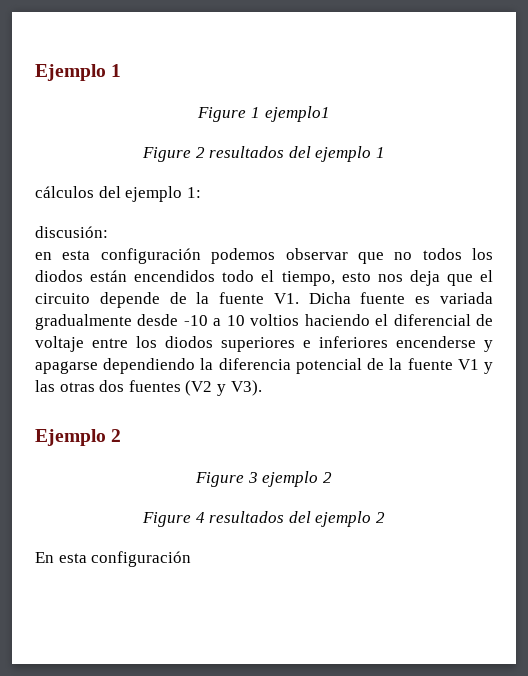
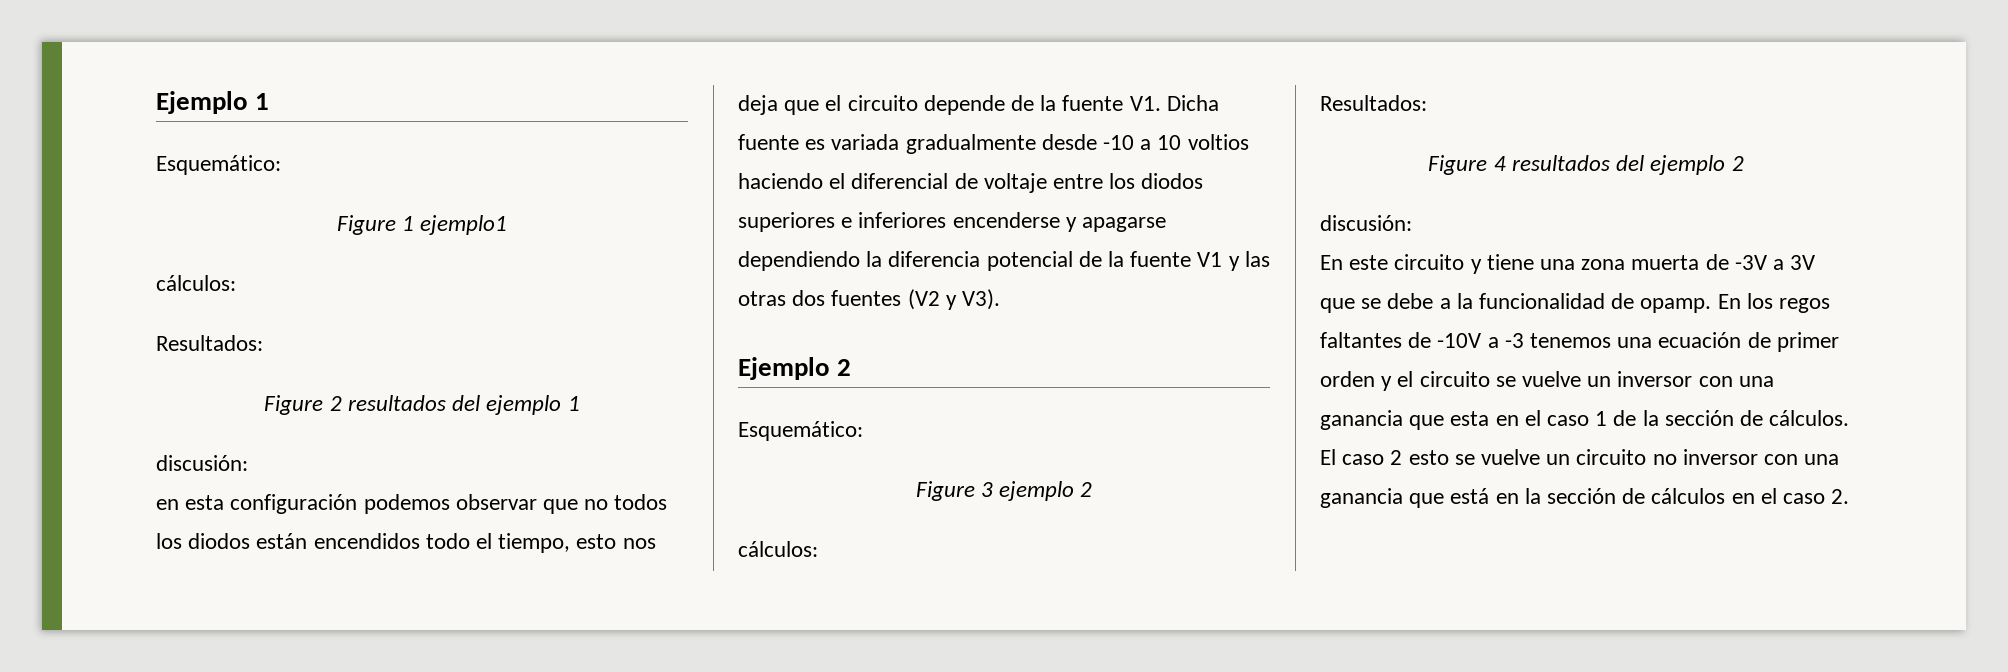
(122, 70) none -> [156,155,281,175] // Esquemático:
(330, 114) none -> [156,275,236,291] [156,335,263,351] // cálculos: // Resultados:
[35,186,201,202] // cálculos del ejemplo 1: -> (580, 403) none
(122, 435) none -> [738,421,863,441] // Esquemático:
(332, 477) none -> [738,541,818,557] [1320,95,1427,111] // cálculos: // Resultados:
[35,551,192,567] // En esta configuración -> [1320,215,1412,231] [1320,254,1816,274] [1320,293,1831,313] [1320,332,1839,352] [1320,371,1774,391] [1320,410,1850,430] [1320,449,1840,465] [1320,488,1850,508] // discusión: // En este circuito y tiene una zona muerta de -3V a 3V que se debe a la funcionalidad de opamp. En los regos faltantes de -10V a -3 tenemos una ecuación de primer orden y el circuito se vuelve un inversor con una ganancia que esta en el caso 1 de la sección de cálculos. El caso 2 esto se vuelve un circuito no inversor con una ganancia que está en la sección de cálculos en el caso 2.

